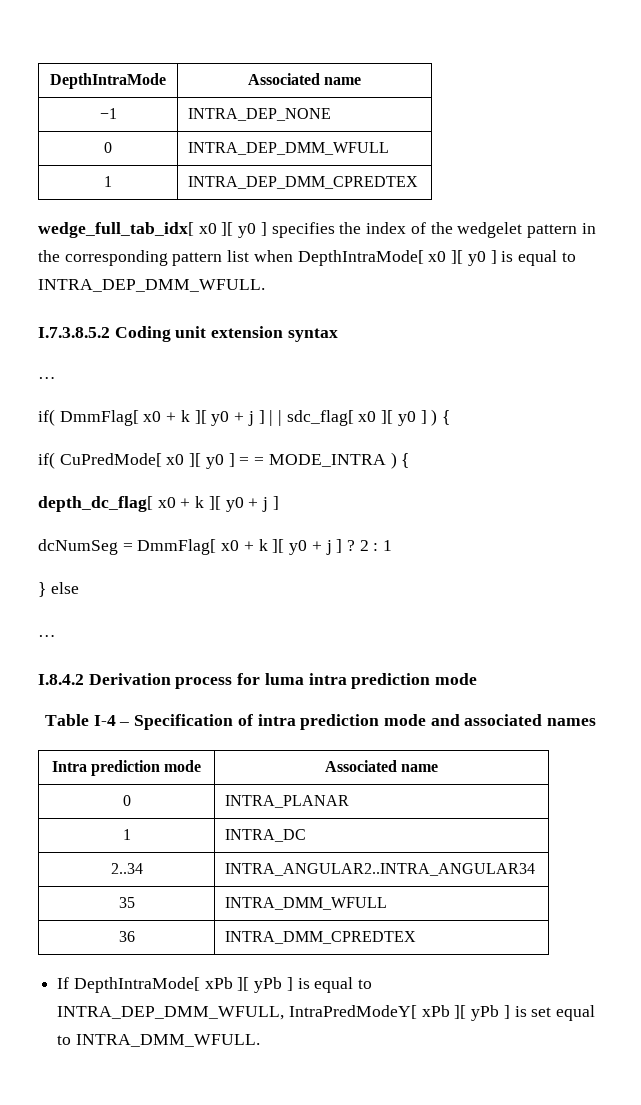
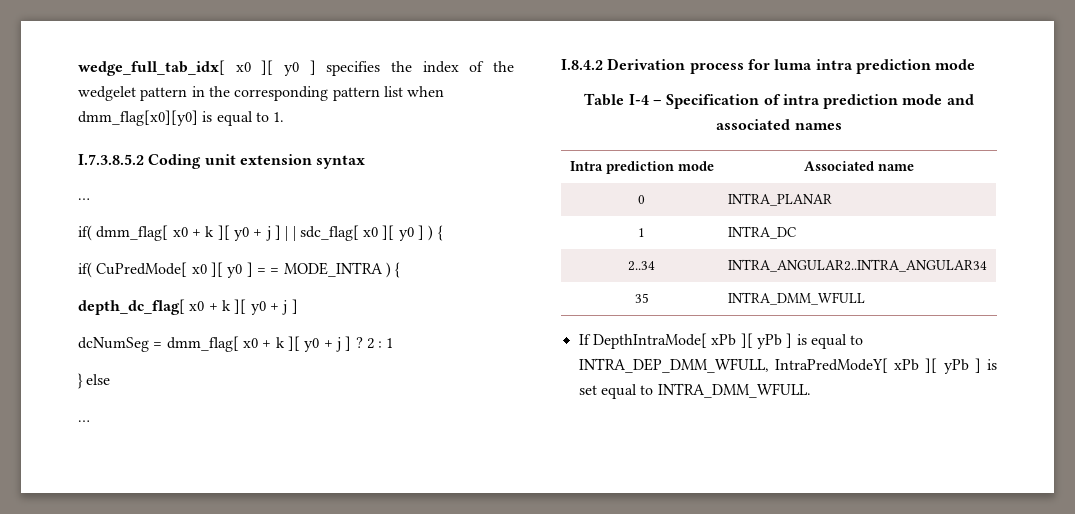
[50,73,166,89] [247,73,362,85] [99,108,117,119] [188,108,332,121] [104,142,112,153] [188,142,390,155] [104,176,112,187] [188,176,419,189] DepthIntraMode | Associated name // −1 | INTRA_DEP_NONE // 0 | INTRA_DEP_DMM_WFULL // 1 | INTRA_DEP_DMM_CPREDTEX // -> (78, 68) none
[297,250,576,266] [38,279,265,292] DepthIntraMode[ x0 ][ y0 ] is equal to INTRA_DEP_DMM_WFULL. -> [78,110,285,126] dmm_flag[x0][y0] is equal to 1.
[59,410,139,426] DmmFlag[ -> [96,225,169,241] dmm_flag[
[137,539,217,555] DmmFlag[ -> [166,336,239,352] dmm_flag[
[118,931,135,942] [225,931,417,944] // 36 | INTRA_DMM_CPREDTEX -> (865, 298) none

